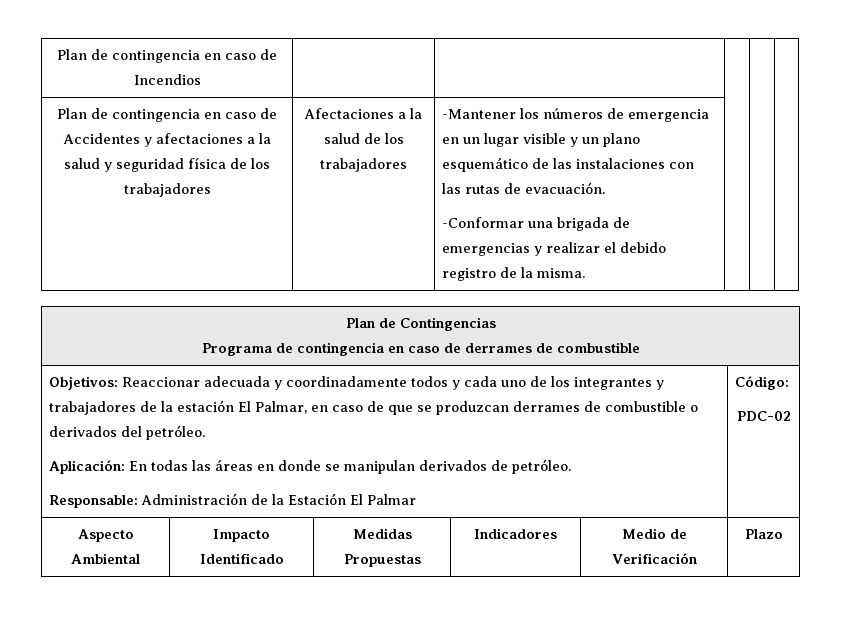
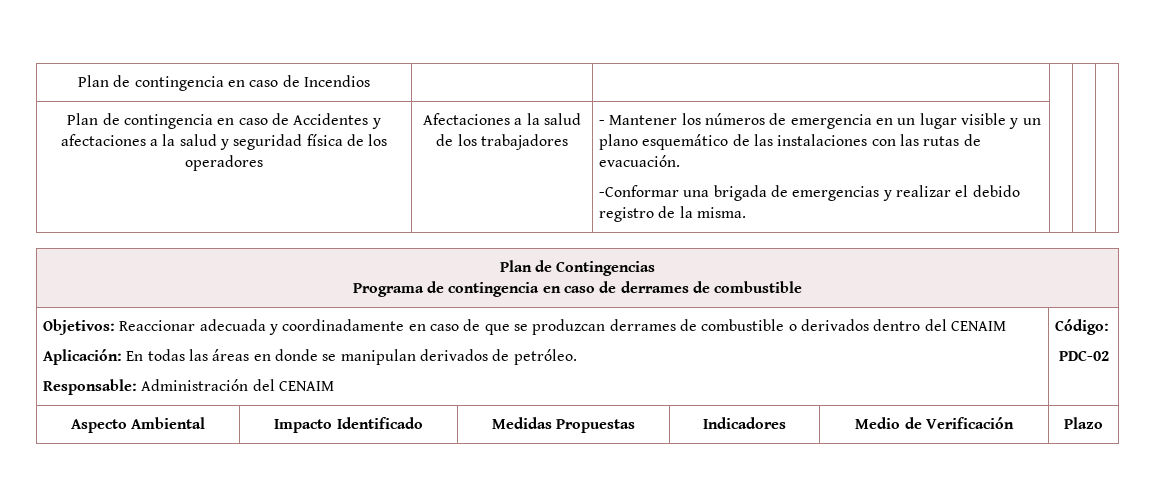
[123,183,211,197] trabajadores -> [185,155,263,171] operadores
[442,109,517,119] -Mantener -> [599,115,678,125] - Mantener
[411,376,665,390] [49,400,308,415] todos y cada uno de los integrantes y trabajadores de la estación El Palmar, -> (405, 325) none
[121,425,206,440] del petróleo. -> [873,319,1006,331] dentro del CENAIM
[251,493,417,505] de la Estación El Palmar -> [252,379,335,391] del CENAIM

